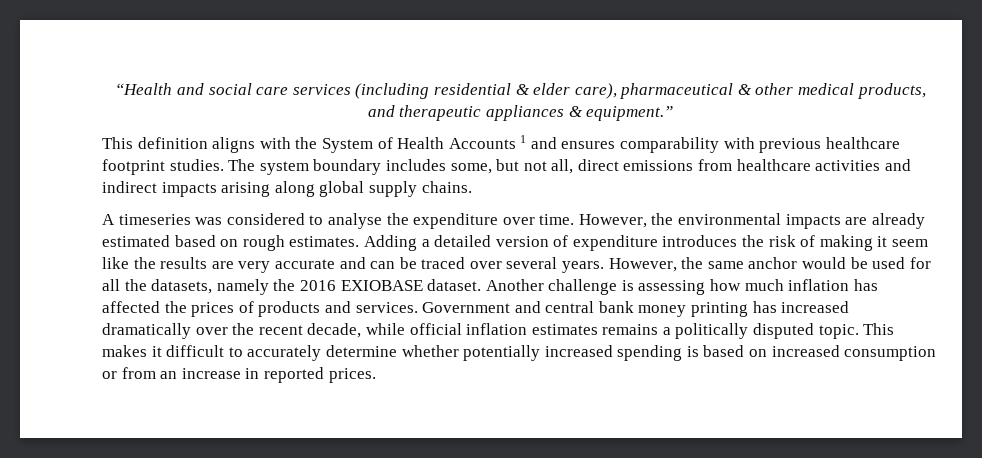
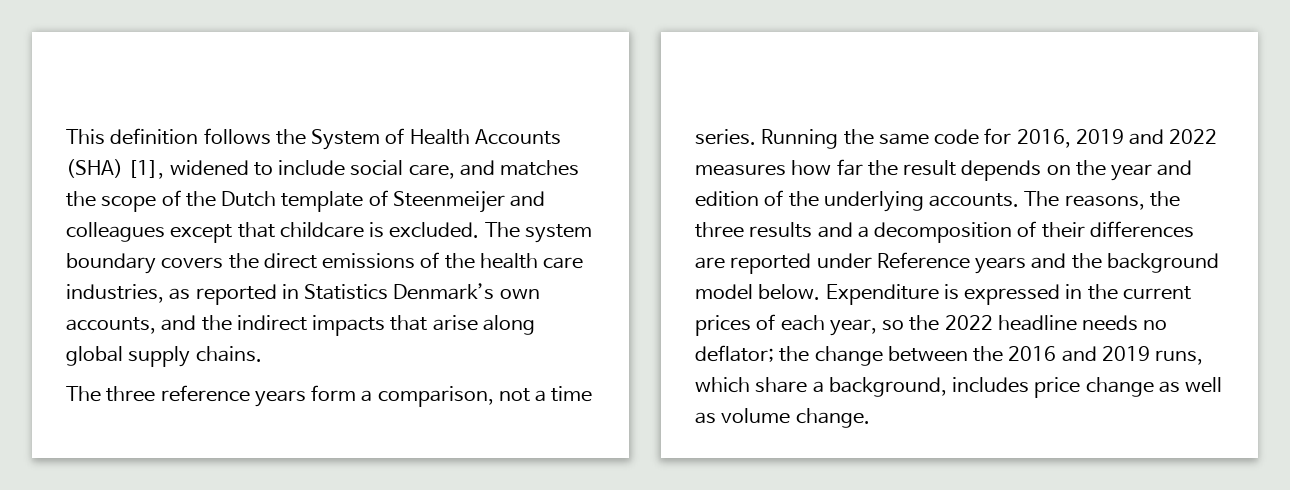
[115,83,926,99] [367,105,674,121] [102,137,291,153] “Health and social care services (including residential & elder care), pharmaceutical & other medical products, and therapeutic appliances & equipment.” // This definition aligns with -> [66,128,271,145] This definition follows
[520,135,900,153] [102,159,911,175] [102,181,472,197] [102,213,925,229] [102,235,929,251] [102,257,931,273] [102,279,878,295] [102,301,850,317] [102,323,895,339] [102,345,937,361] [102,367,376,383] 1 and ensures comparability with previous healthcare footprint studies. The system boundary includes some, but not all, direct emissions from healthcare activities and indirect impacts arising along global supply chains. // A timeseries was considered to analyse the expenditure over time. However, the environmental impacts are already estimated based on rough estimates. Adding a detailed version of expenditure introduces the risk of making it seem like the results are very accurate and can be traced over several years. However, the same anchor would be used for all the datasets, namely the 2016 EXIOBASE dataset. Another challenge is assessing how much inflation has affected the prices of products and services. Government and central bank money printing has increased dramatically over the recent decade, while official inflation estimates remains a politically disputed topic. This makes it difficult to accurately determine whether potentially increased spending is based on increased consumption or from an increase in reported prices. -> [66,159,580,179] [66,190,546,213] [66,222,592,243] [66,252,584,274] [66,283,540,305] [66,315,535,336] [66,346,262,367] [66,385,593,407] [695,128,1218,149] [695,159,1193,181] [695,190,1180,212] [695,221,1194,243] [695,252,1219,274] [695,284,1191,305] [695,314,1168,336] [695,345,1204,366] [695,377,1223,398] [695,408,870,428] (SHA) [1], widened to include social care, and matches the scope of the Dutch template of Steenmeijer and colleagues except that childcare is excluded. The system boundary covers the direct emissions of the health care industries, as reported in Statistics Denmark’s own accounts, and the indirect impacts that arise along global supply chains. // The three reference years form a comparison, not a time series. Running the same code for 2016, 2019 and 2022 measures how far the result depends on the year and edition of the underlying accounts. The reasons, the three results and a decomposition of their differences are reported under Reference years and the background model below. Expenditure is expressed in the current prices of each year, so the 2022 headline needs no deflator; the change between the 2016 and 2019 runs, which share a background, includes price change as well as volume change.

